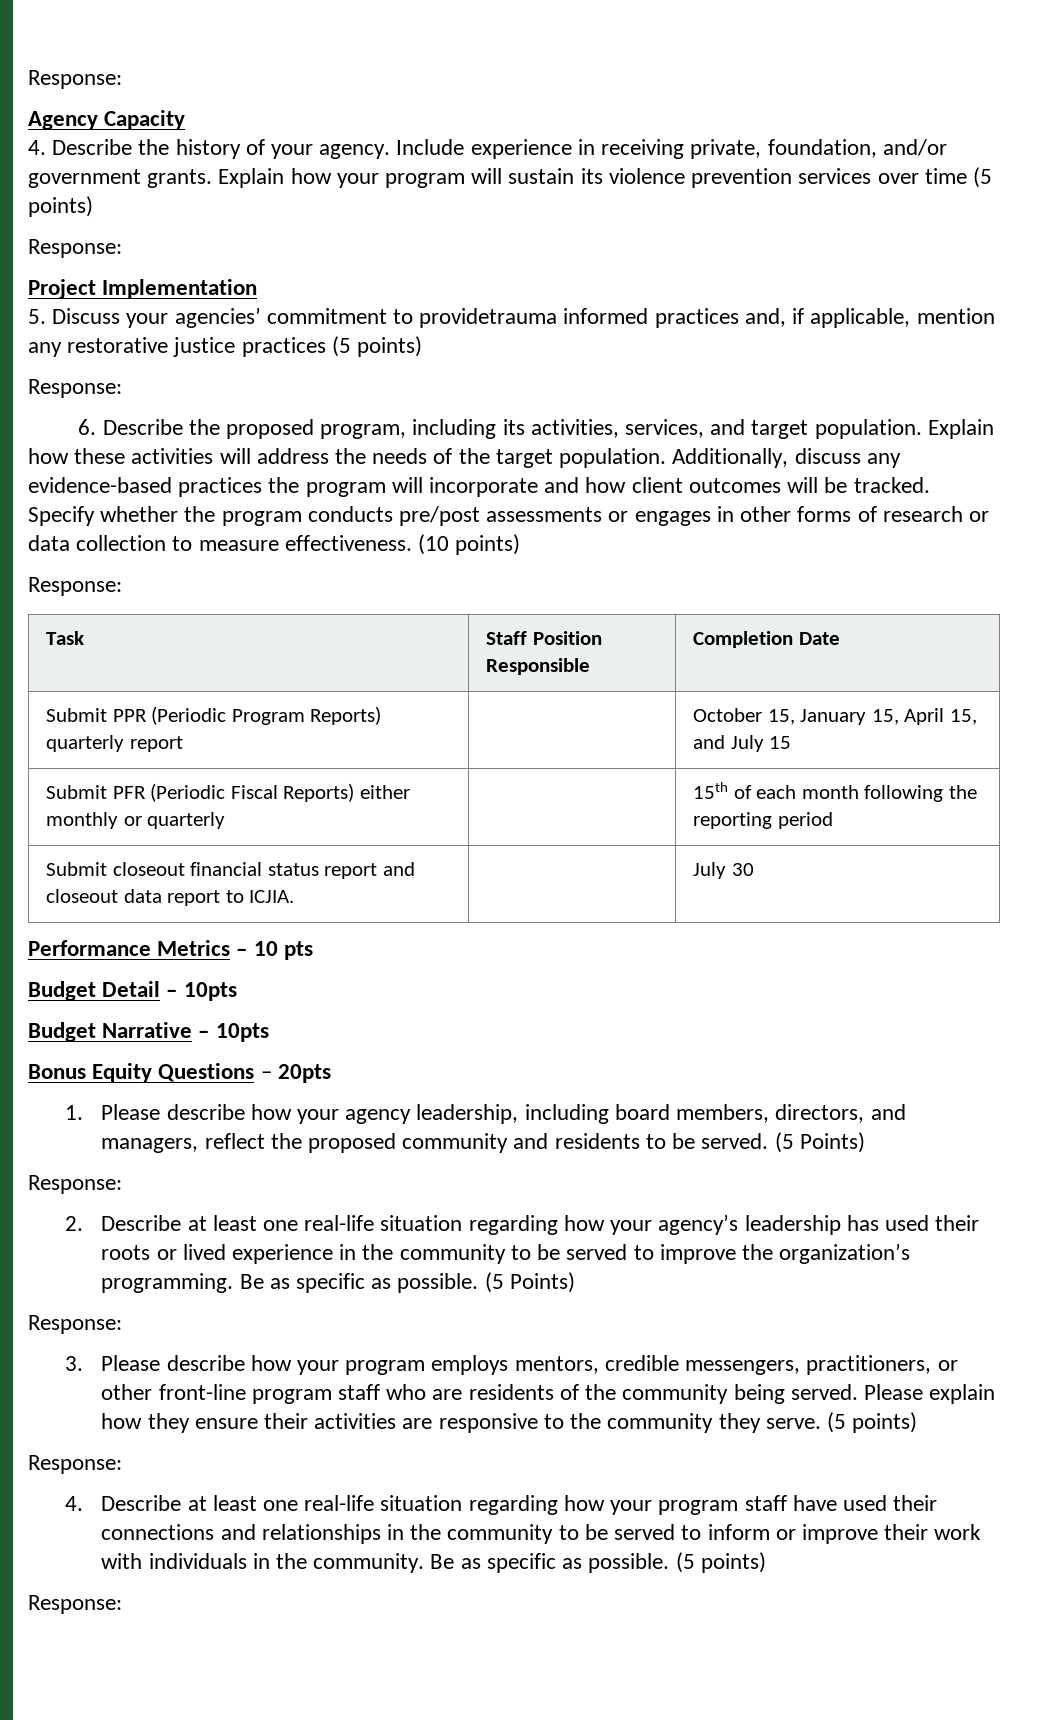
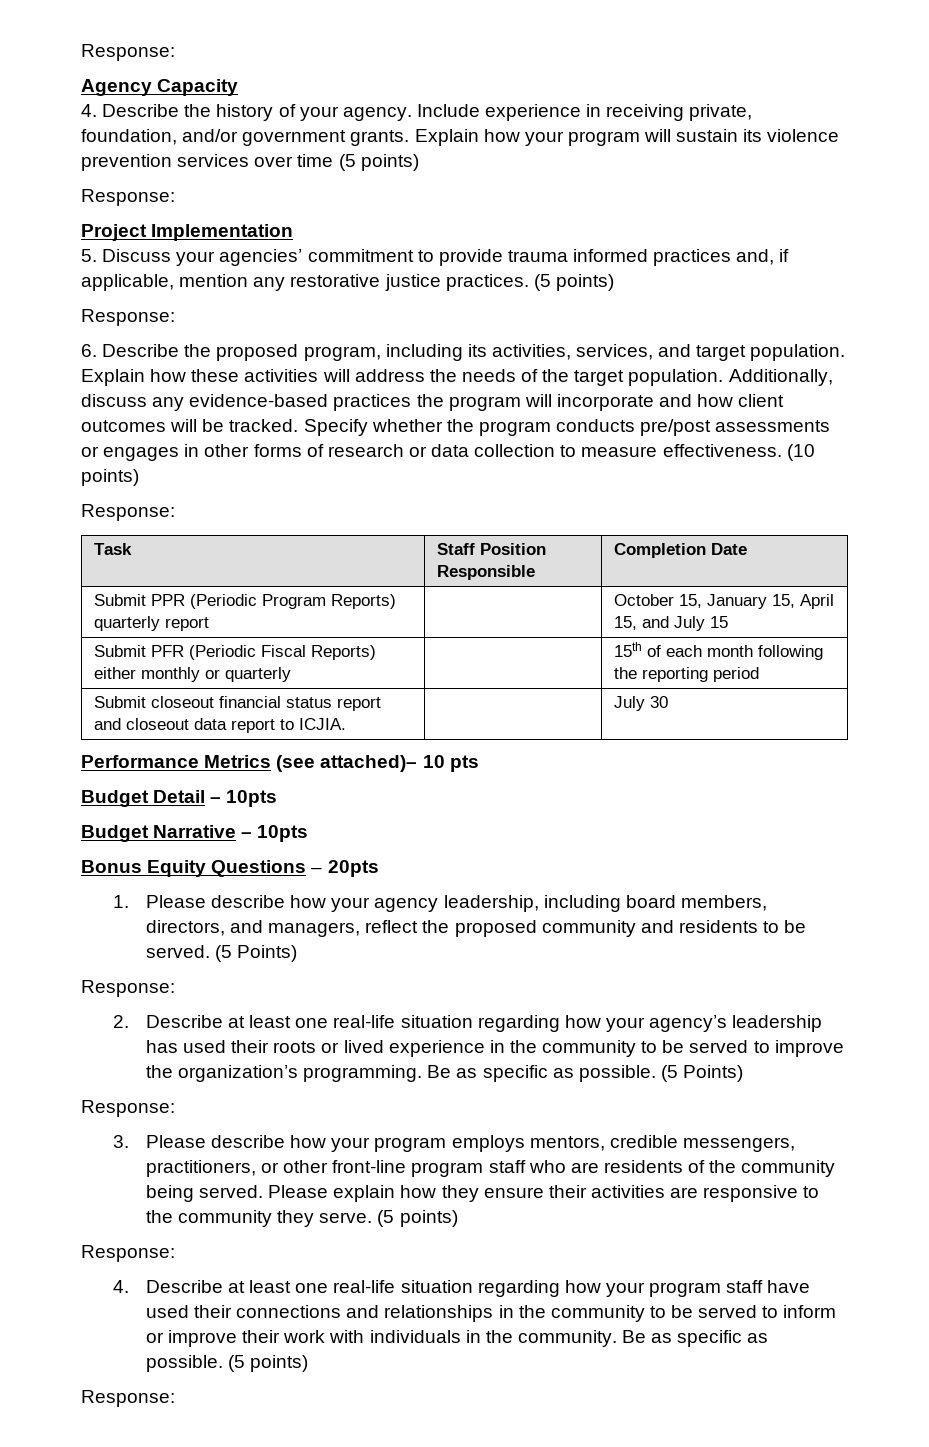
[419,308,558,328] providetrauma -> [438,249,568,266] provide trauma
[241,337,326,357] practices -> [445,274,529,291] practices.
[236,948,248,956] – -> [276,755,418,772] (see attached)–

